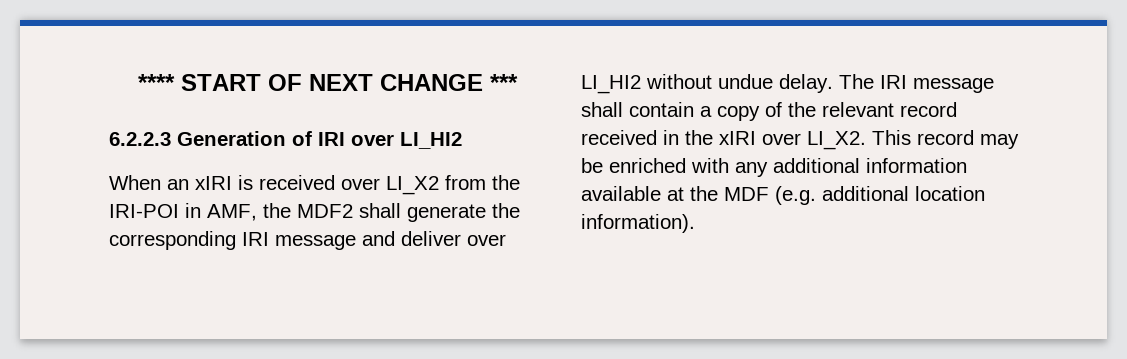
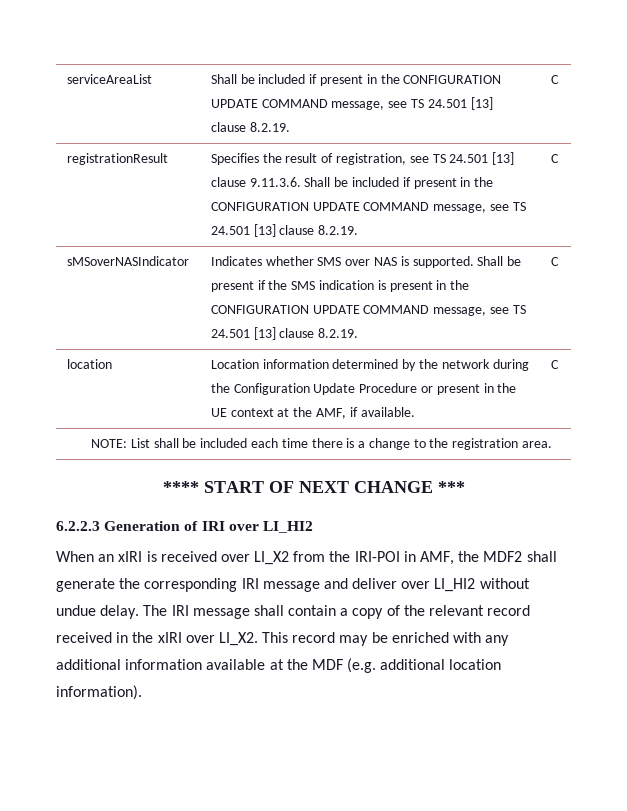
(138, 82) none -> [66,74,152,84] [210,74,502,86] [210,97,493,110] [210,122,290,132] [550,75,559,84] [66,153,168,165] [210,152,515,165] [210,177,494,189] [210,202,526,213] [210,224,359,237] [550,154,559,163] [66,256,189,266] [210,256,522,268] [210,280,470,292] [210,305,526,316] [210,327,359,340] [550,257,559,266] [66,359,112,369] [210,359,529,371] [210,383,517,395] [210,407,415,419] [550,360,559,369] [91,438,553,450] serviceAreaList | Shall be included if present in the CONFIGURATION UPDATE COMMAND message, see TS 24.501 [13] clause 8.2.19. | C // registrationResult | Specifies the result of registration, see TS 24.501 [13] clause 9.11.3.6. Shall be included if present in the CONFIGURATION UPDATE COMMAND message, see TS 24.501 [13] clause 8.2.19. | C // sMSoverNASIndicator | Indicates whether SMS over NAS is supported. Shall be present if the SMS indication is present in the CONFIGURATION UPDATE COMMAND message, see TS 24.501 [13] clause 8.2.19. | C // location | Location information determined by the network during the Configuration Update Procedure or present in the UE context at the AMF, if available. | C // NOTE: List shall be included each time there is a change to the registration area. //

